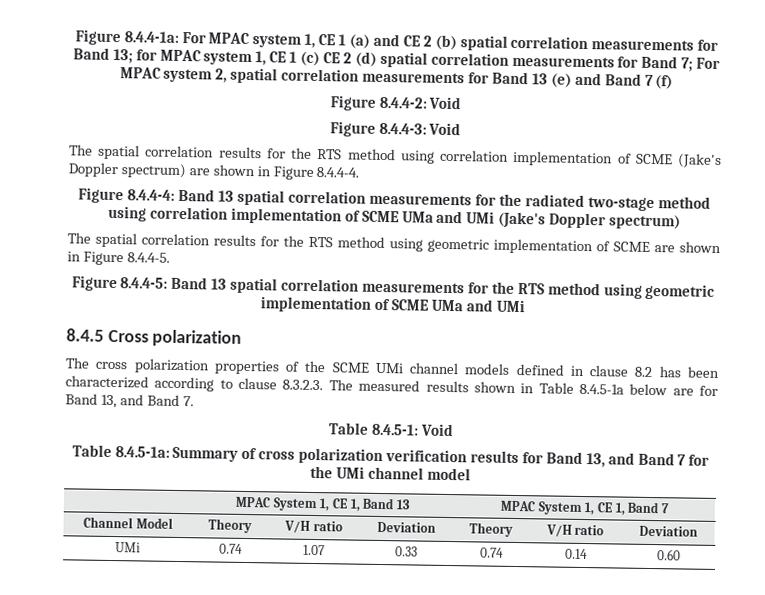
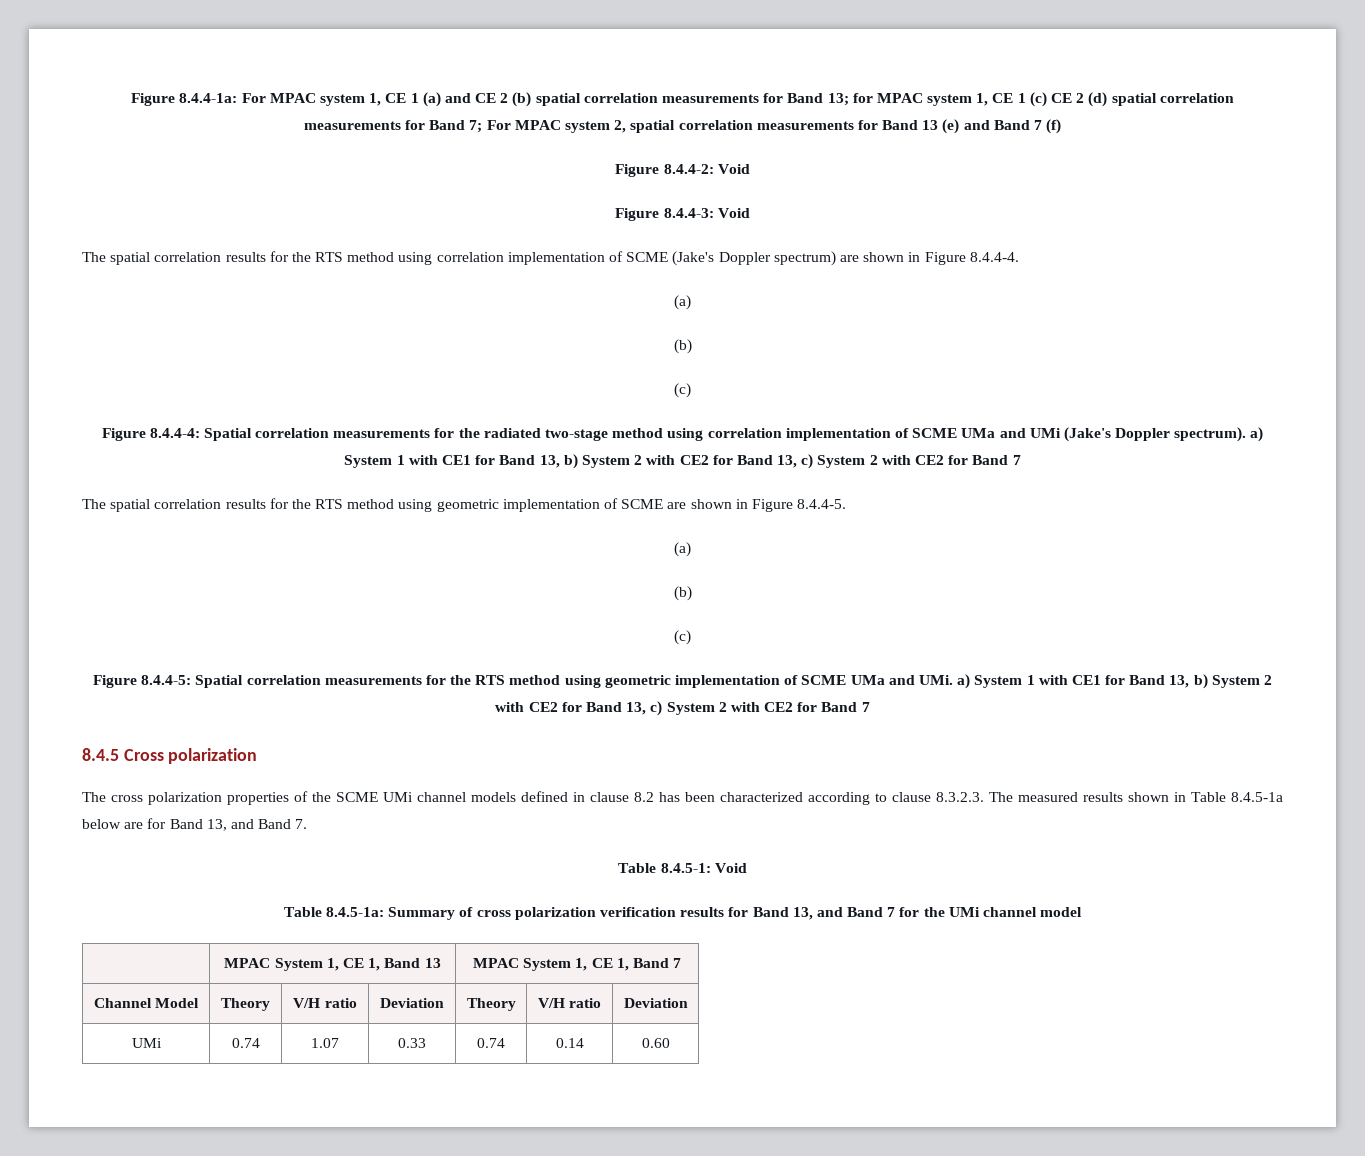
(360, 172) none -> [674,295,691,310] [673,339,692,354] [674,383,691,398] // (a) // (b) // (c)
[178,188,286,206] Band 13 spatial -> [203,428,252,441] Spatial
[609,214,682,230] spectrum) -> [1174,427,1264,442] [344,454,1021,469] spectrum). a) System 1 with CE1 for Band 13, b) System 2 with CE2 for Band 13, c) System 2 with CE2 for Band 7
(170, 257) none -> [674,542,691,557] [673,586,692,601] [674,630,691,645] // (a) // (b) // (c)
[171,276,279,294] Band 13 spatial -> [195,675,244,688] Spatial
[495,299,525,313] UMi -> [918,674,1272,689] [495,701,870,716] UMi. a) System 1 with CE1 for Band 13, b) System 2 with CE2 for Band 13, c) System 2 with CE2 for Band 7

